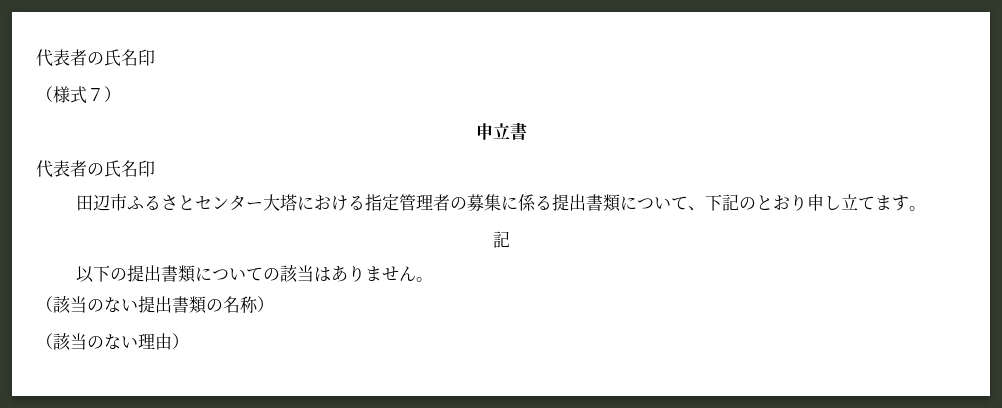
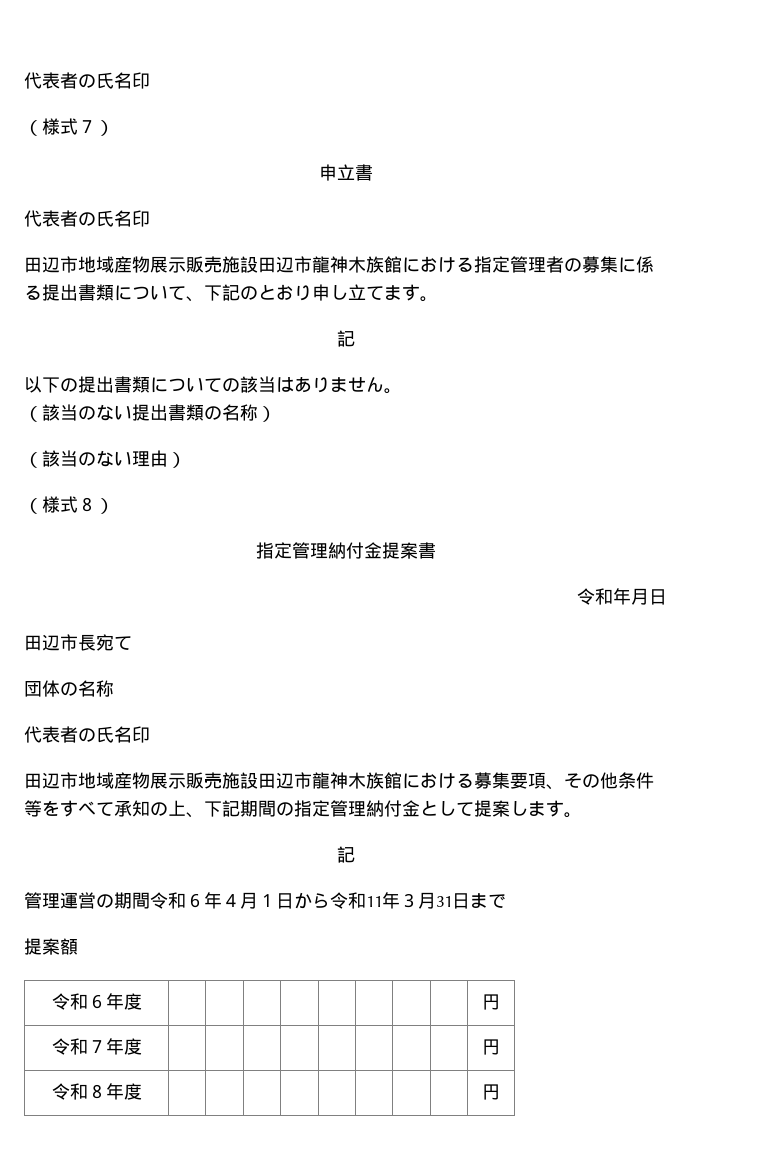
[127,194,298,211] ふるさとセンター大塔 -> [78,256,402,273] 地域産物展示販売施設田辺市龍神木族館
(189, 341) none -> [24,496,114,514] [255,542,436,559] [577,588,667,605] [24,634,132,651] [24,680,114,697] [24,726,150,743] [24,772,654,790] [24,800,582,818] [336,846,355,863] [24,892,506,909] [24,938,78,955] [51,993,142,1010] [482,994,500,1010] [51,1038,142,1055] [482,1039,500,1055] [51,1083,142,1100] [482,1084,500,1100] // （様式８） // 指定管理納付金提案書 // 令和年月日 // 田辺市長宛て // 団体の名称 // 代表者の氏名印 // 田辺市地域産物展示販売施設田辺市龍神木族館における募集要項、その他条件等をすべて承知の上、下記期間の指定管理納付金として提案します。 // 記 // 管理運営の期間令和６年４月１日から令和11年３月31日まで // 提案額 // 令和６年度 | | | | | | | | | 円 // 令和７年度 | | | | | | | | | 円 // 令和８年度 | | | | | | | | | 円

